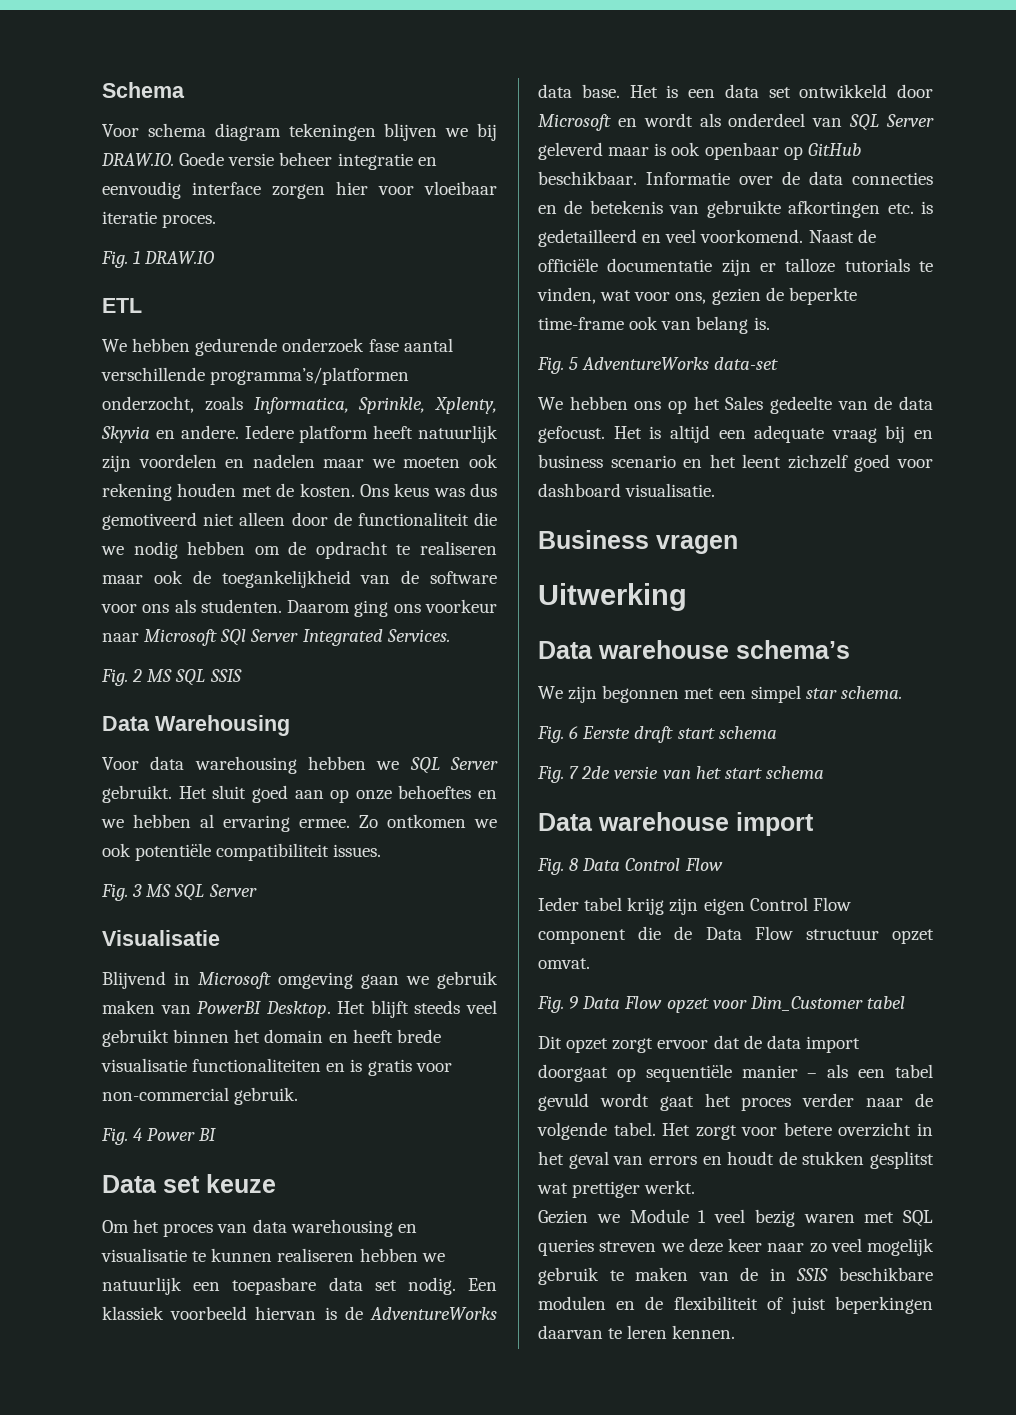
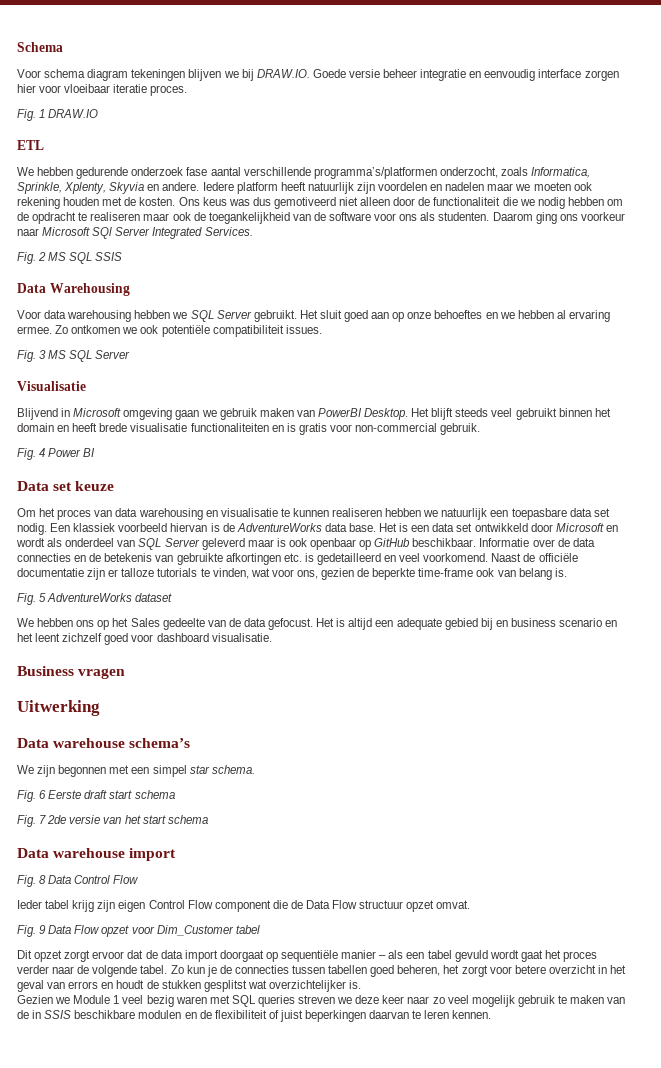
[714,357,779,370] data-set -> [135,593,173,602] dataset
[831,428,877,443] vraag -> [444,618,478,630] gebied
[662,1123,691,1136] Het -> [170,965,460,977] Zo kun je de connecties tussen tabellen goed beheren, het
[572,1180,696,1198] prettiger werkt. -> [268,980,362,992] overzichtelijker is.

